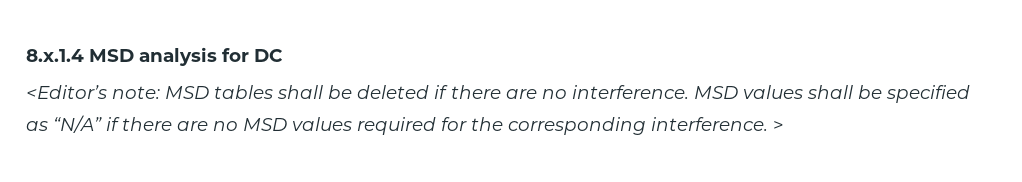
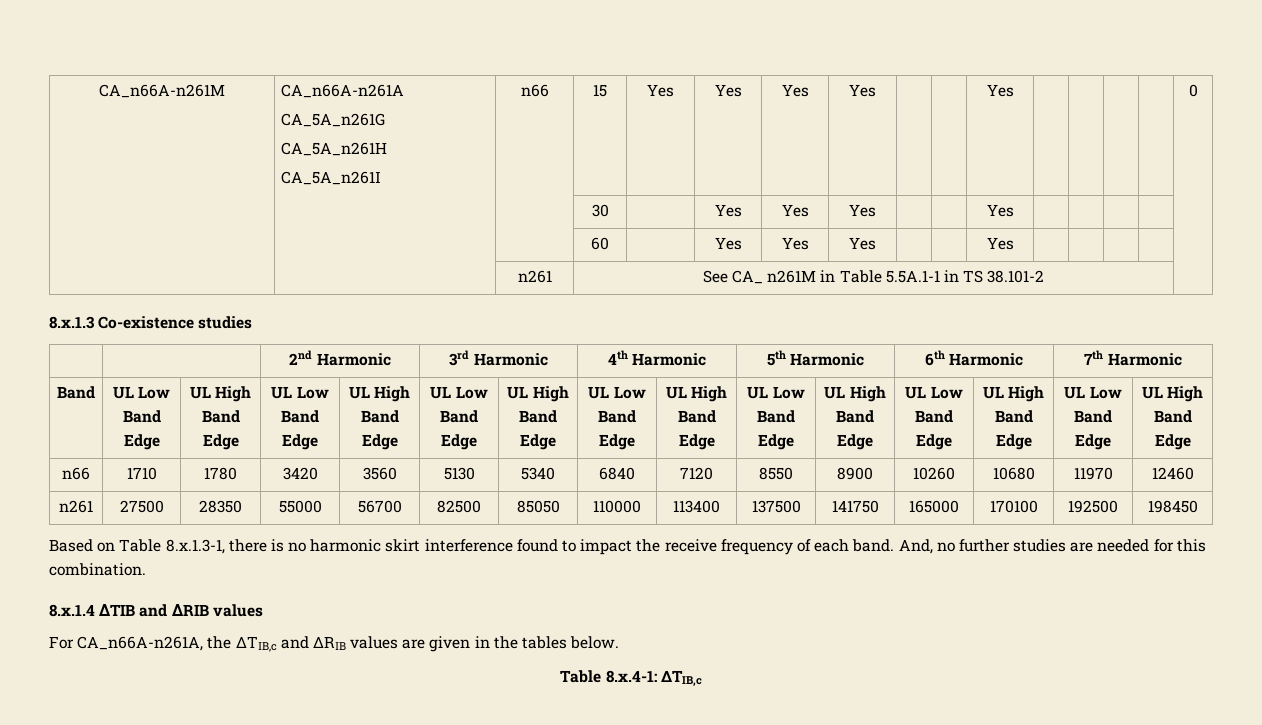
[26,47,283,66] [26,85,970,103] [26,115,784,135] 8.x.1.4 MSD analysis for DC // <Editor’s note: MSD tables shall be deleted if there are no interference. MSD values shall be specified as “N/A” if there are no MSD values required for the corresponding interference. > -> [99,84,225,98] [281,84,405,98] [281,113,386,127] [281,142,388,156] [281,171,382,185] [520,84,549,97] [593,84,607,97] [647,84,674,97] [714,84,742,97] [781,84,809,97] [849,84,876,97] [986,84,1014,97] [1188,84,1198,97] [591,204,609,217] [714,204,742,217] [781,204,809,217] [849,204,876,217] [986,204,1014,217] [591,237,609,250] [714,237,742,250] [781,237,809,250] [849,237,876,250] [986,237,1014,250] [517,270,552,283] [702,270,1045,284] [49,316,253,329] [289,350,391,366] [449,350,548,366] [607,350,707,366] [766,350,865,366] [924,350,1024,366] [1084,350,1182,366] [57,386,95,399] [112,386,171,399] [122,410,161,423] [123,434,160,450] [189,386,252,402] [201,410,240,423] [202,434,239,450] [271,386,329,399] [281,410,319,423] [282,434,318,450] [348,386,411,402] [360,410,399,423] [361,434,398,450] [430,386,488,399] [440,410,478,423] [441,434,477,450] [507,386,569,402] [519,410,557,423] [520,434,556,450] [588,386,646,399] [598,410,636,423] [599,434,635,450] [665,386,728,402] [677,410,716,423] [678,434,715,450] [747,386,805,399] [757,410,795,423] [758,434,794,450] [824,386,886,402] [836,410,874,423] [837,434,873,450] [905,386,963,399] [915,410,953,423] [916,434,952,450] [982,386,1045,402] [994,410,1033,423] [995,434,1032,450] [1064,386,1122,399] [1074,410,1112,423] [1075,434,1111,450] [1141,386,1204,402] [1153,410,1192,423] [1154,434,1191,450] [62,467,90,480] [126,467,157,480] [204,467,237,480] [282,467,318,480] [362,467,397,480] [443,467,475,480] [521,467,555,480] [599,467,635,480] [680,467,713,480] [759,467,793,480] [837,467,873,480] [913,467,955,480] [992,467,1035,480] [1073,467,1113,480] [1151,467,1194,480] [59,500,93,513] [119,500,164,513] [199,500,242,513] [278,500,322,513] [357,500,402,513] [437,500,481,513] [516,500,560,513] [593,500,641,513] [673,500,720,513] [751,500,801,513] [831,500,879,513] [909,500,959,513] [989,500,1038,513] [1068,500,1118,513] [1147,500,1198,513] [49,539,1206,555] [49,563,146,576] [49,604,263,617] [49,636,620,652] [560,670,702,686] CA_n66A-n261M | CA_n66A-n261A // CA_5A_n261G // CA_5A_n261H // CA_5A_n261I | n66 | 15 | Yes | Yes | Yes | Yes | | | Yes | | | | | 0 // | | | 30 | | Yes | Yes | Yes | | | Yes | | | | | // | | | 60 | | Yes | Yes | Yes | | | Yes | | | | | // | | n261 | See CA_ n261M in Table 5.5A.1-1 in TS 38.101-2 | // 8.x.1.3 Co-existence studies // | | 2nd Harmonic | 3rd Harmonic | 4th Harmonic | 5th Harmonic | 6th Harmonic | 7th Harmonic // Band | UL Low Band Edge | UL High Band Edge | UL Low Band Edge | UL High Band Edge | UL Low Band Edge | UL High Band Edge | UL Low Band Edge | UL High Band Edge | UL Low Band Edge | UL High Band Edge | UL Low Band Edge | UL High Band Edge | UL Low Band Edge | UL High Band Edge // n66 | 1710 | 1780 | 3420 | 3560 | 5130 | 5340 | 6840 | 7120 | 8550 | 8900 | 10260 | 10680 | 11970 | 12460 // n261 | 27500 | 28350 | 55000 | 56700 | 82500 | 85050 | 110000 | 113400 | 137500 | 141750 | 165000 | 170100 | 192500 | 198450 // Based on Table 8.x.1.3-1, there is no harmonic skirt interference found to impact the receive frequency of each band. And, no further studies are needed for this combination. // 8.x.1.4 ∆TIB and ∆RIB values // For CA_n66A-n261A, the ΔTIB,c and ΔRIB values are given in the tables below. // Table 8.x.4-1: ΔTIB,c

